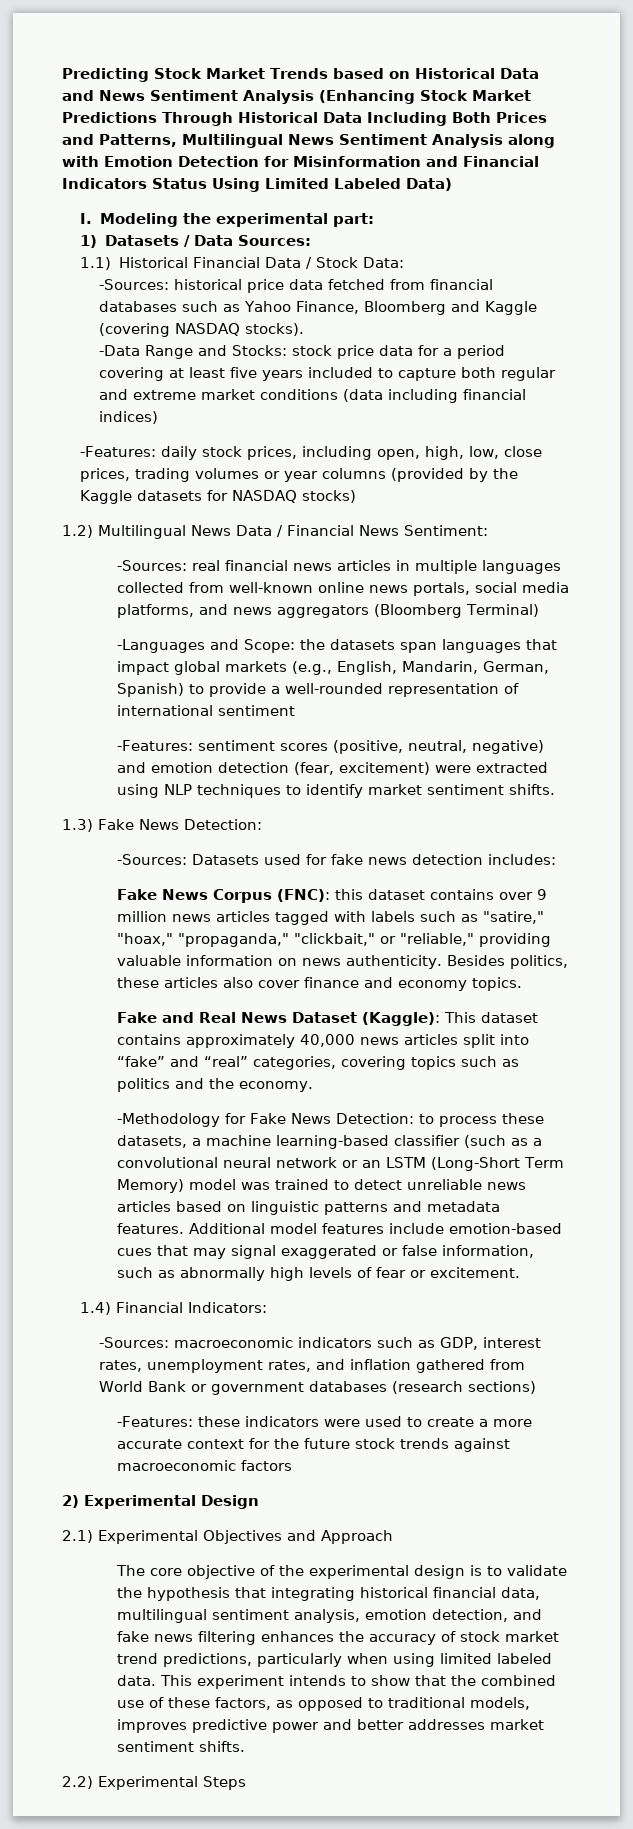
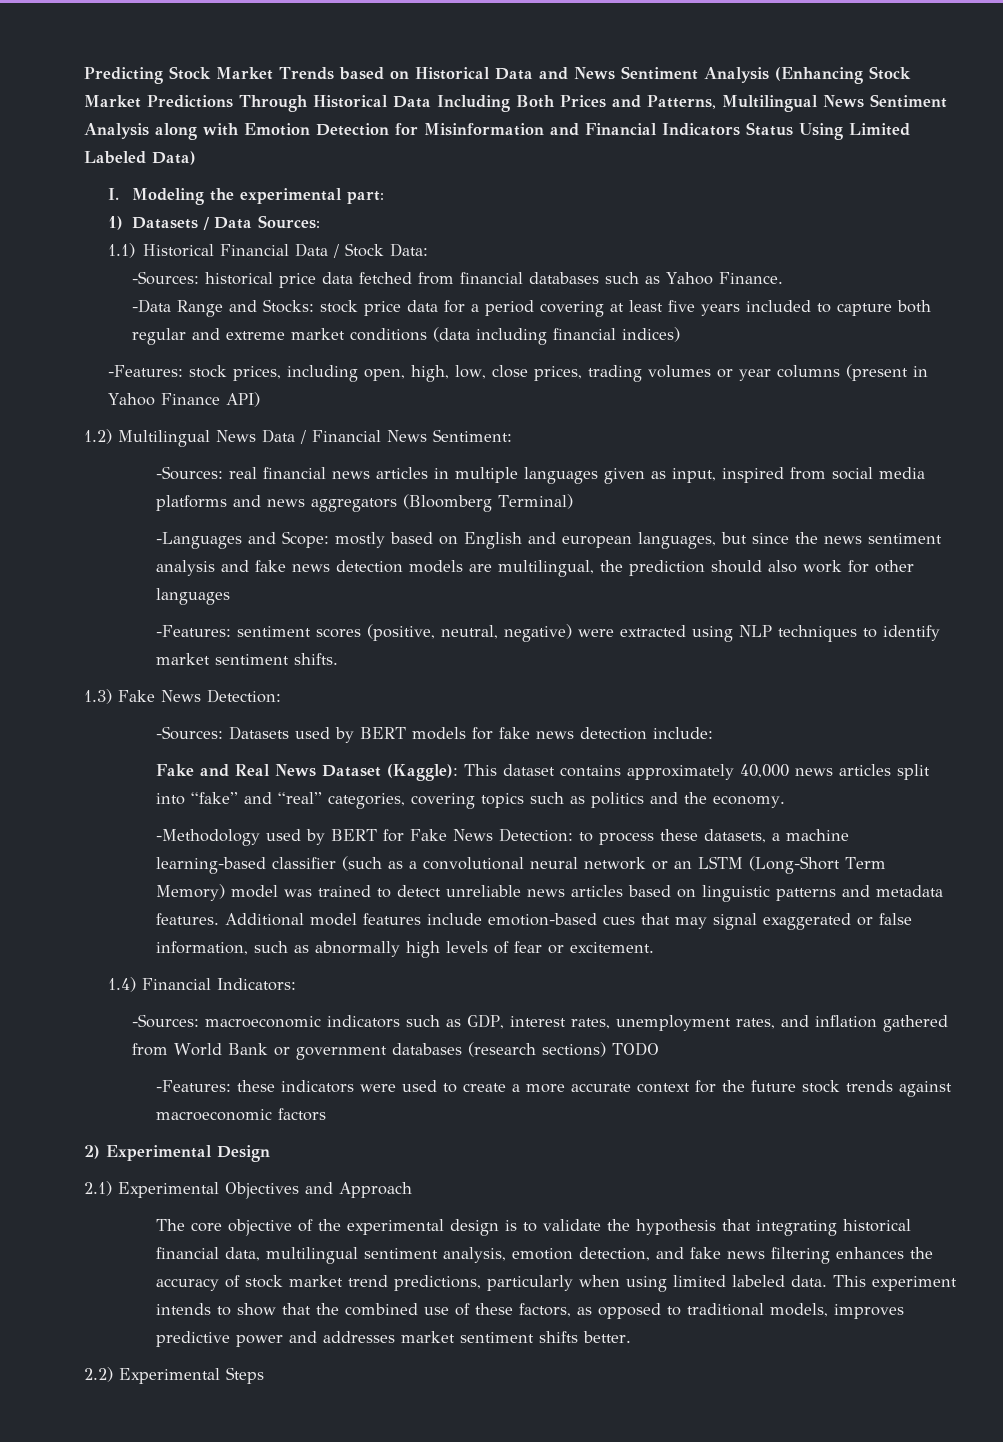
[295,301,538,315] [98,323,304,337] Finance, Bloomberg and Kaggle (covering NASDAQ stocks). -> [719,272,784,284] Finance.
[161,446,198,460] daily -> (184, 371) none
[391,468,519,482] [80,490,357,504] (provided by the Kaggle datasets for NASDAQ stocks) -> [846,364,929,381] [108,392,261,407] (present in Yahoo Finance API)
[116,582,470,596] collected from well-known online news portals, -> [604,467,827,484] given as input, inspired from
[116,604,194,618] platforms, -> [156,495,228,511] platforms
[299,639,557,653] [116,661,549,675] [116,683,519,697] [116,705,295,716] the datasets span languages that impact global markets (e.g., English, Mandarin, German, Spanish) to provide a well-rounded representation of international sentiment -> [335,532,943,549] [156,560,915,577] [156,588,231,605] mostly based on English and european languages, but since the news sentiment analysis and fake news detection models are multilingual, the prediction should also work for other languages
[116,762,430,775] and emotion detection (fear, excitement) -> (573, 633) none
(301, 859) none -> [335,727,467,743] by BERT models
[487,854,556,865] [116,889,547,903] [116,911,544,925] [116,933,551,947] [116,955,568,969] [116,977,522,991] includes: // Fake News Corpus (FNC): this dataset contains over 9 million news articles tagged with labels such as "satire," "hoax," "propaganda," "clickbait," or "reliable," providing valuable information on news authenticity. Besides politics, these articles also cover finance and economy topics. -> [653,727,714,739] include:
(220, 1120) none -> [266,829,378,845] used by BERT
(536, 1387) none -> [612,1042,660,1056] TODO
[356,1719,404,1730] better -> (318, 1337) none
[198,1741,245,1752] shifts. -> [539,1331,632,1343] shifts better.

